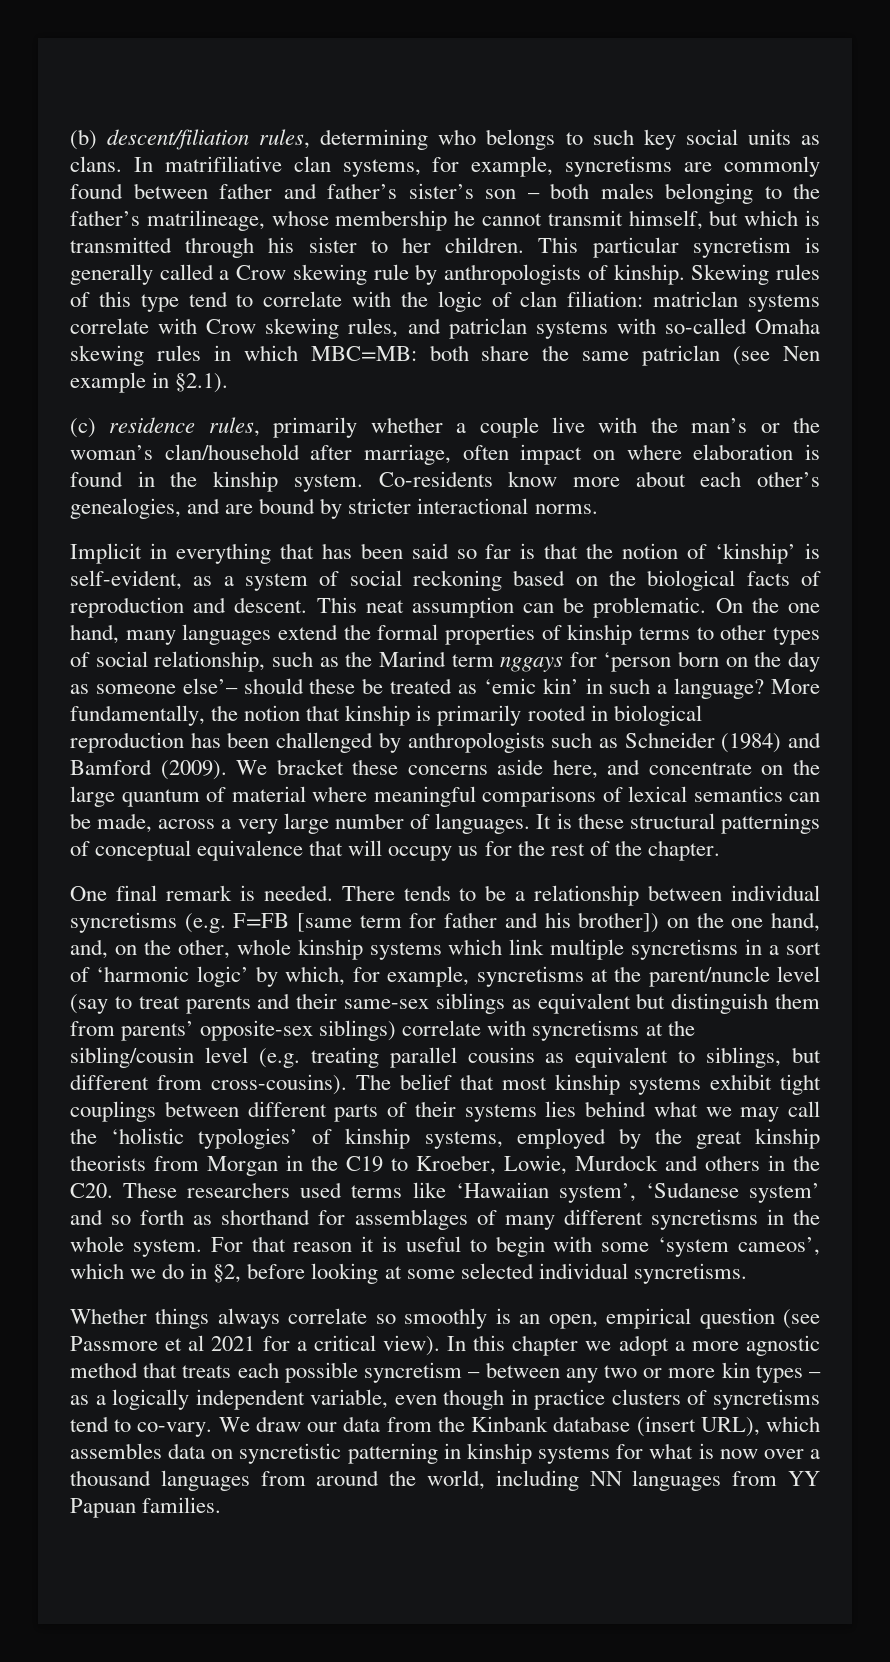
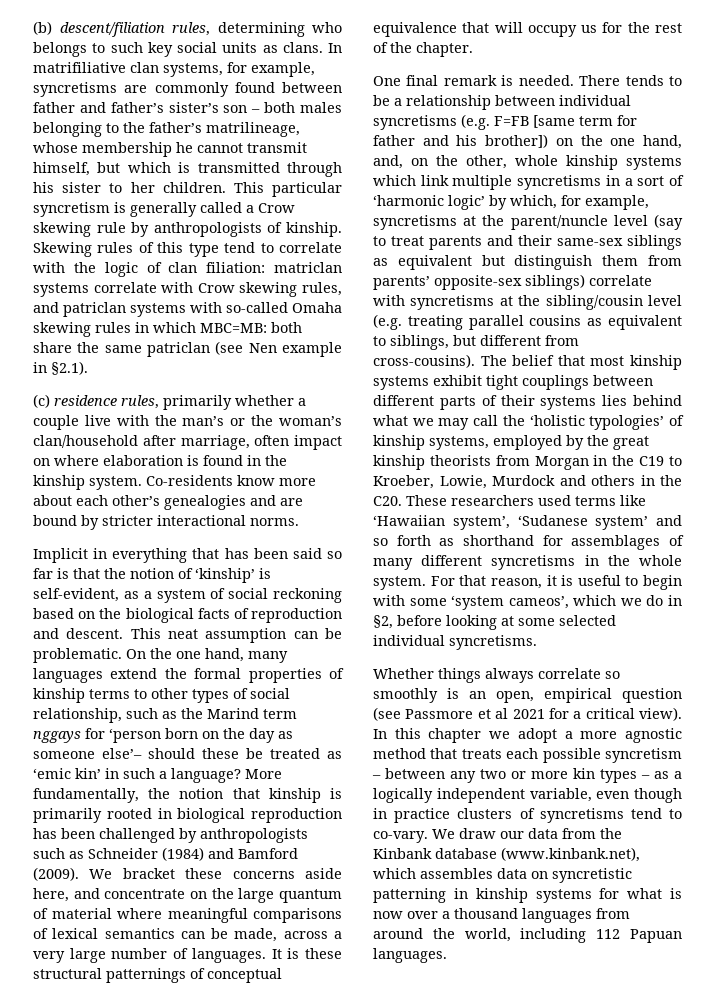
[70,498,181,519] genealogies, -> [164,495,246,510] genealogies
[293,1242,353,1252] reason -> [490,578,542,589] reason,
[636,1416,760,1437] (insert URL), -> [501,847,640,862] (www.kinbank.net),
[589,1470,820,1491] [70,1497,222,1518] NN languages from YY Papuan families. -> [596,929,682,943] [373,948,447,963] 112 Papuan languages.

